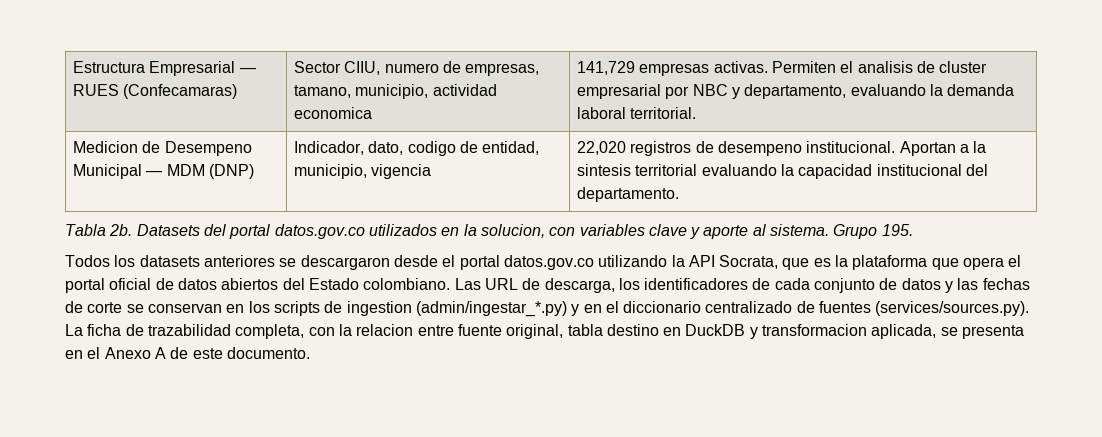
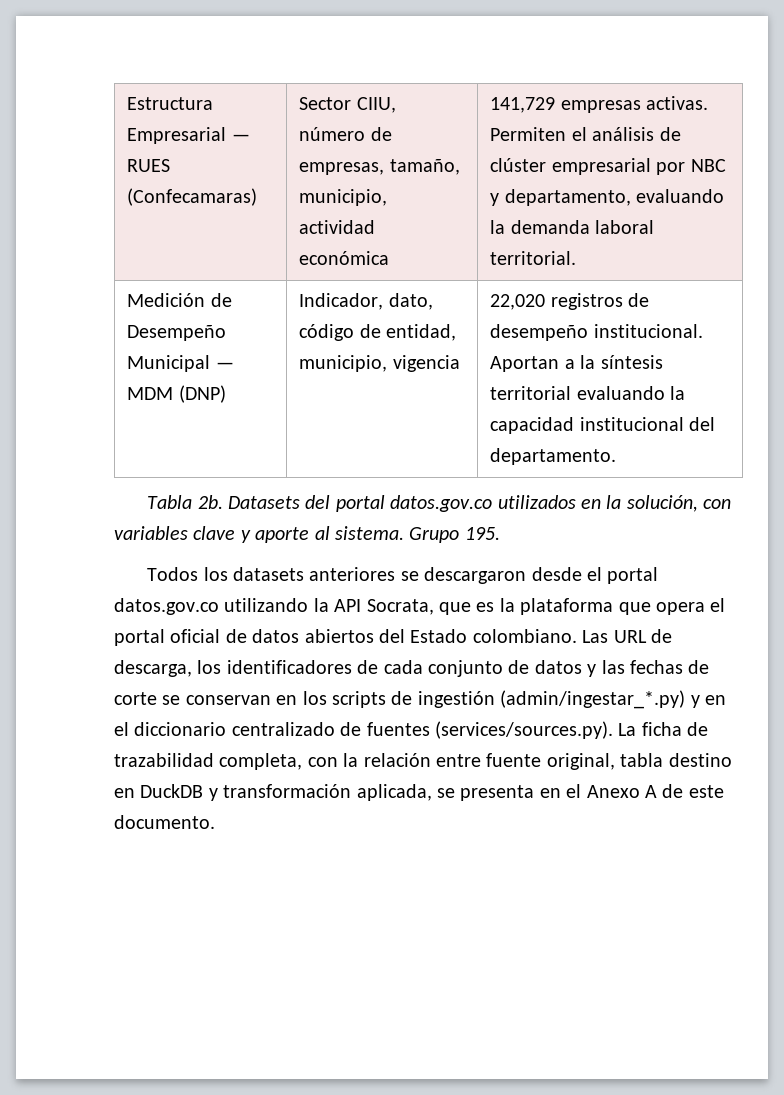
[384,63,439,73] numero -> [299,127,366,141] número
[294,85,352,98] tamano, -> [389,159,460,175] tamaño,
[294,107,373,119] economica -> [299,251,390,265] económica
[857,61,988,73] analisis de cluster -> [592,127,681,141] [490,158,547,172] análisis de clúster
[73,141,252,156] Medicion de Desempeno -> [127,293,232,307] [127,325,227,341] Medición de Desempeño
[407,141,456,156] codigo -> [299,324,355,341] código
[718,141,803,156] desempeno -> [490,324,589,341] desempeño
[577,164,632,176] sintesis -> [600,355,663,369] síntesis
[480,224,545,238] solucion, -> [626,495,698,512] solución,
[346,301,412,316] ingestion -> [417,691,495,708] ingestión
[356,324,414,336] relacion -> [363,753,431,767] relación
[762,324,868,336] transformacion -> [223,784,352,798] transformación

